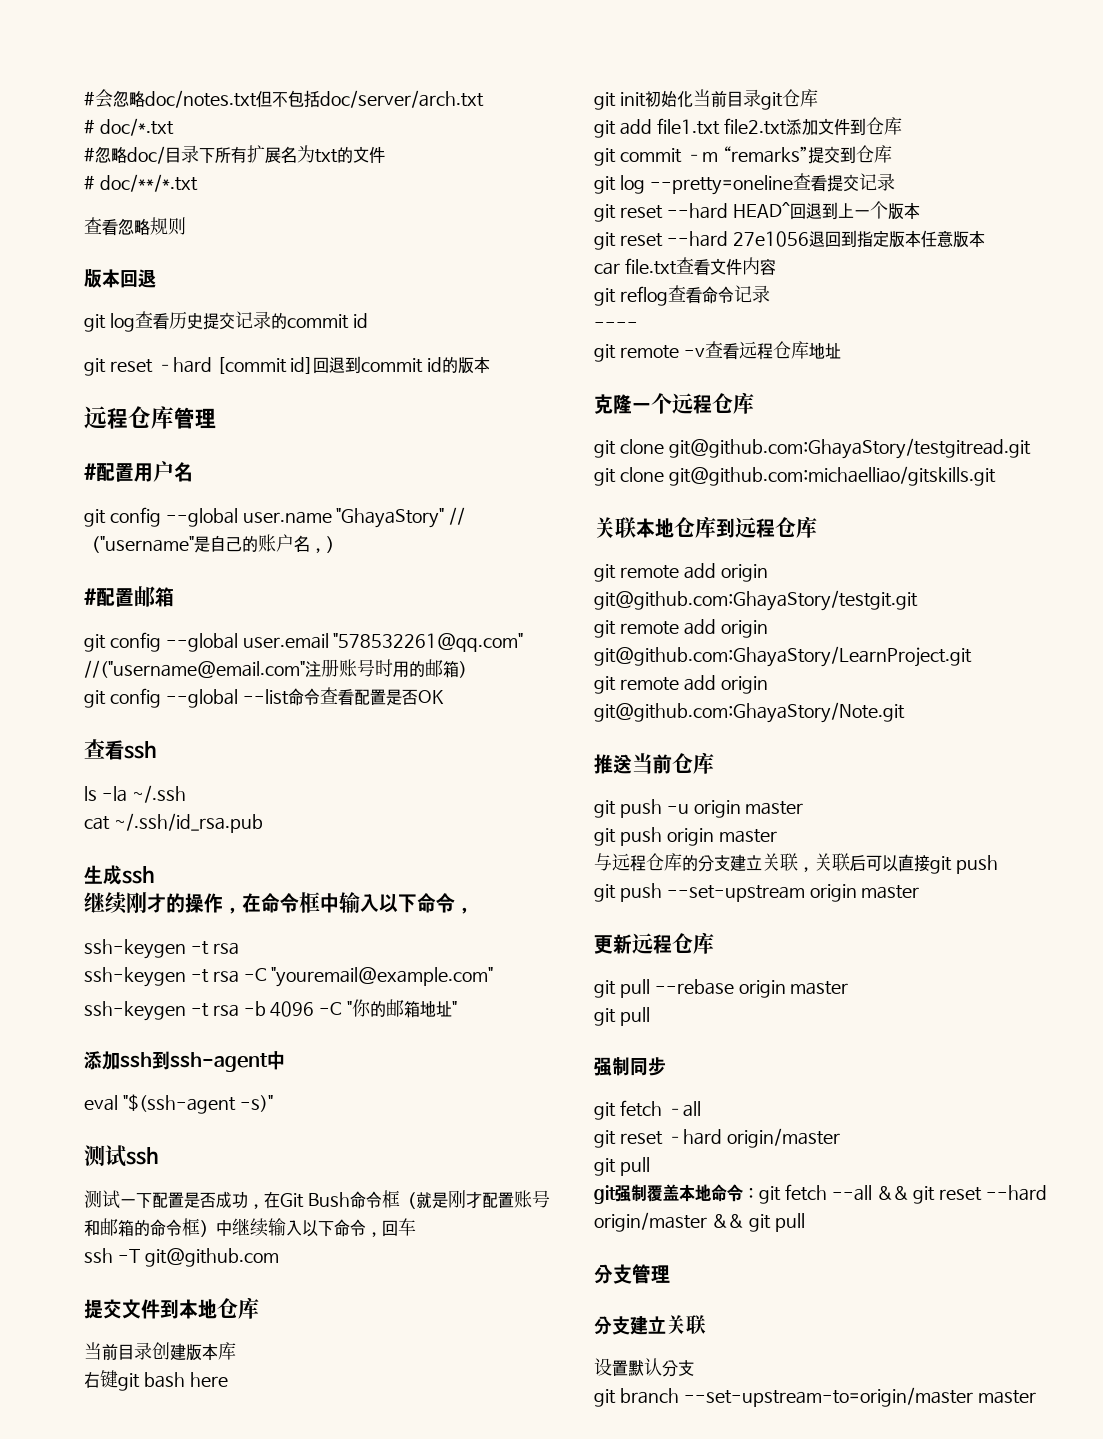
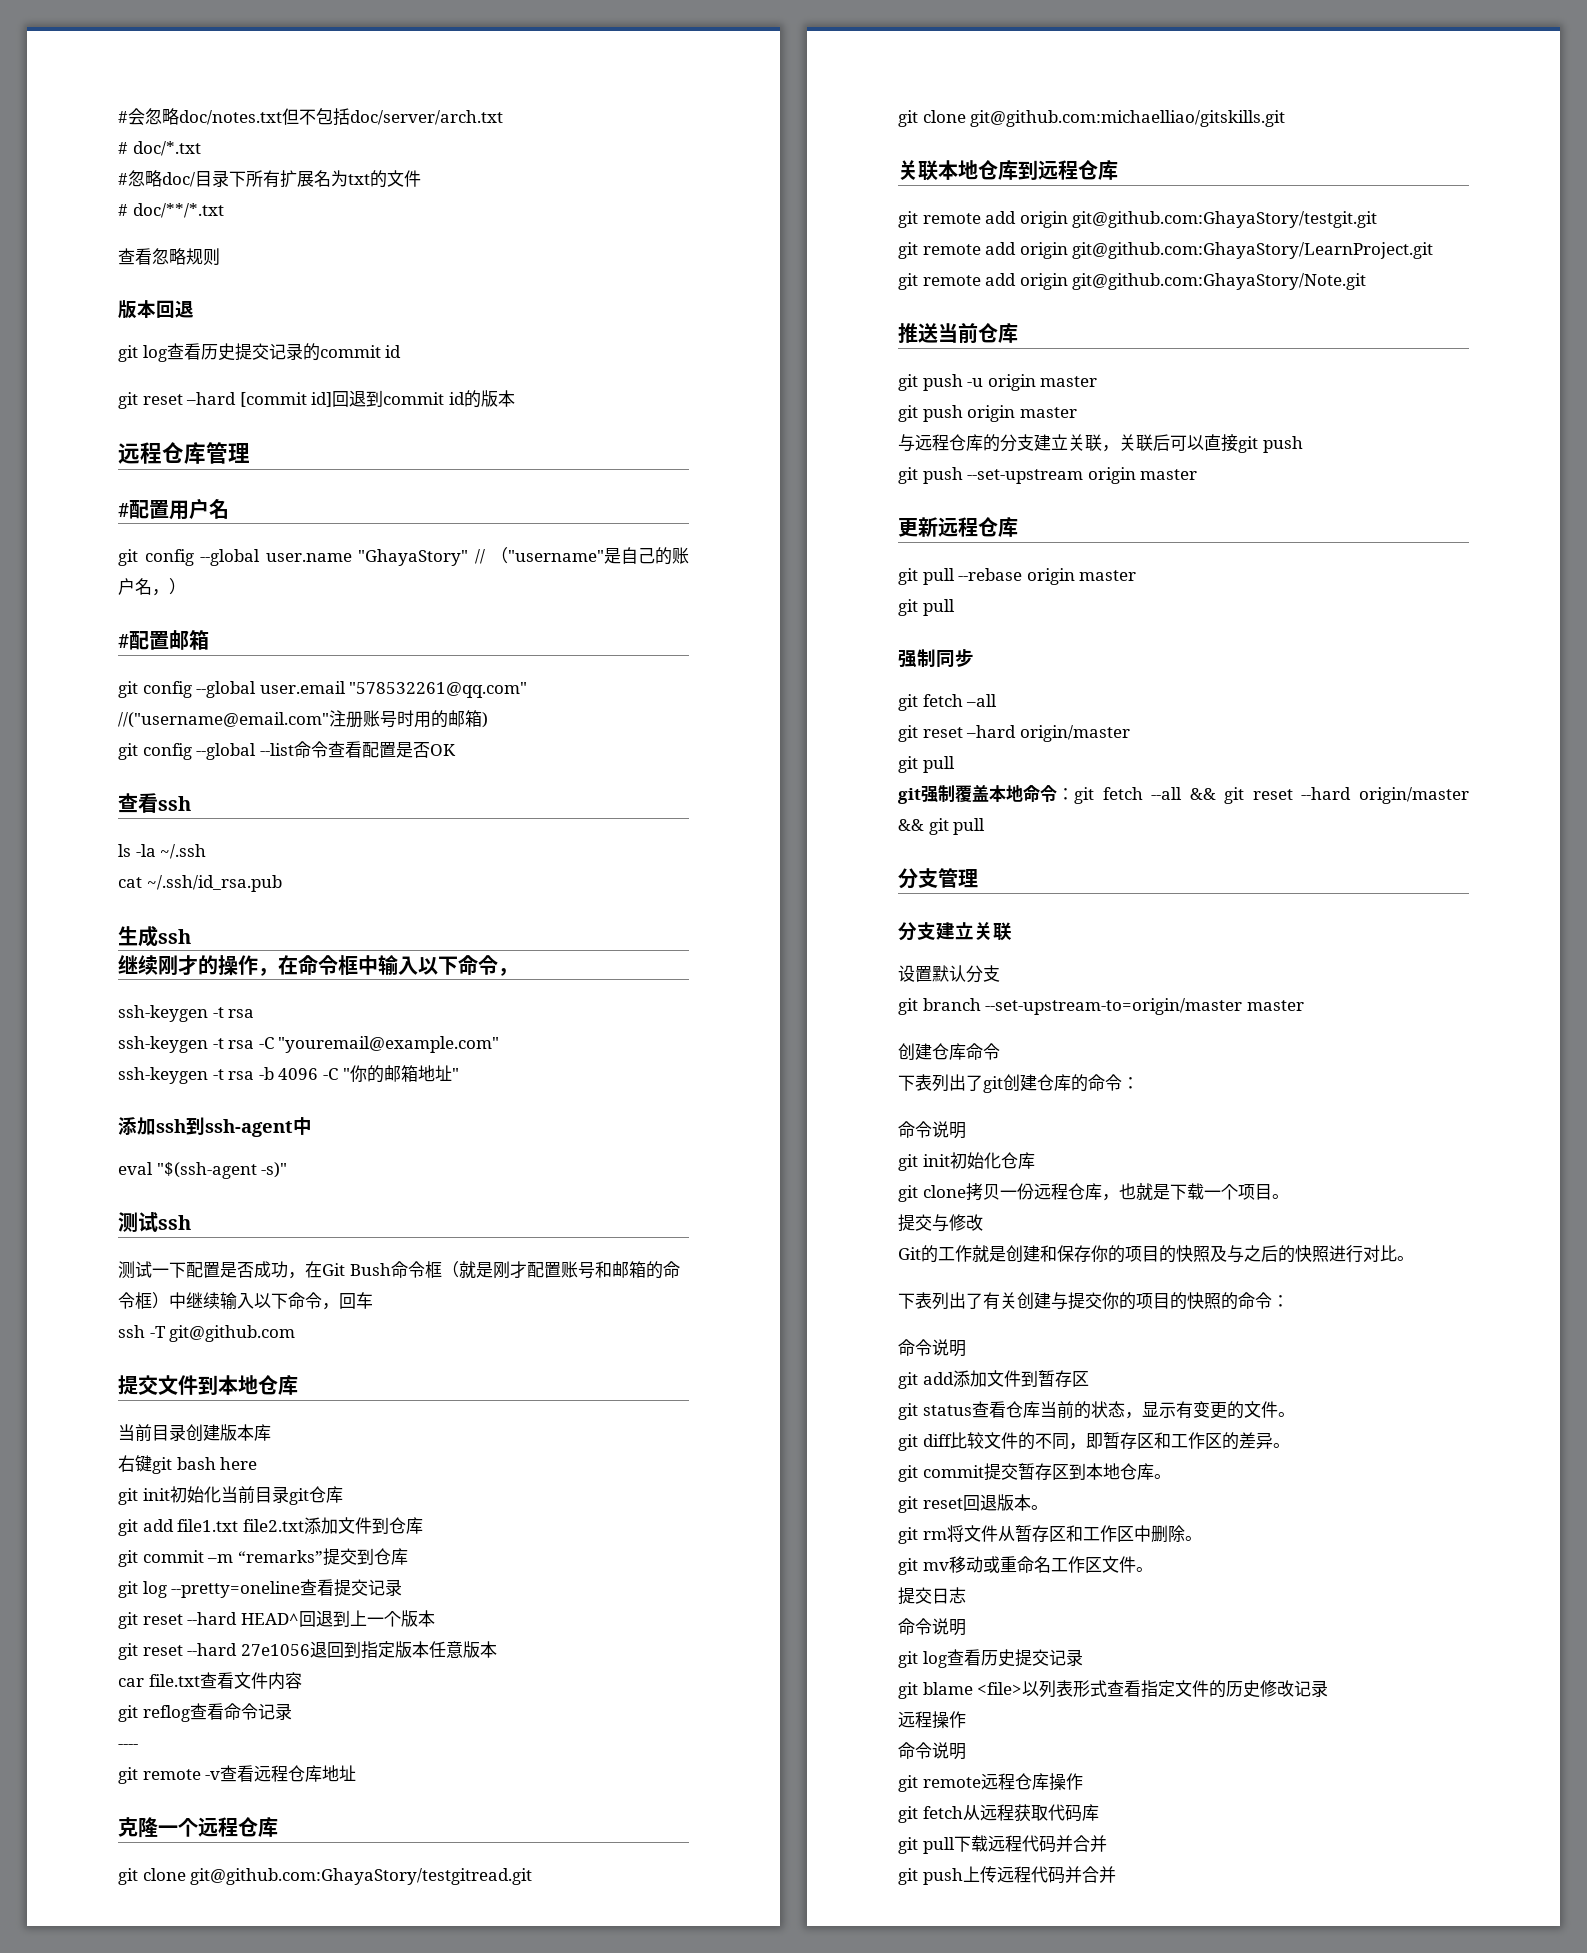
(1036, 1397) none -> [898,1043,1000,1061] [898,1074,1139,1093] [898,1121,966,1139] [898,1152,1035,1171] [898,1183,1289,1202] [898,1214,983,1232] [898,1245,1414,1263] [898,1292,1289,1310] [898,1339,966,1357] [898,1370,1089,1389] [898,1401,1295,1420] [898,1432,1290,1451] [898,1463,1171,1482] [898,1494,1048,1513] [898,1525,1202,1544] [898,1556,1153,1575] [898,1587,966,1605] [898,1618,966,1636] [898,1649,1083,1668] [898,1680,1329,1699] [898,1711,966,1729] [898,1742,966,1760] [898,1773,1083,1792] [898,1804,1099,1823] [898,1835,1107,1854] [898,1866,1116,1885] // 创建仓库命令 // 下表列出了git创建仓库的命令： // 命令说明 // git init初始化仓库 // git clone拷贝一份远程仓库，也就是下载一个项目。 // 提交与修改 // Git的工作就是创建和保存你的项目的快照及与之后的快照进行对比。 // 下表列出了有关创建与提交你的项目的快照的命令： // 命令说明 // git add添加文件到暂存区 // git status查看仓库当前的状态，显示有变更的文件。 // git diff比较文件的不同，即暂存区和工作区的差异。 // git commit提交暂存区到本地仓库。 // git reset回退版本。 // git rm将文件从暂存区和工作区中删除。 // git mv移动或重命名工作区文件。 // 提交日志 // 命令说明 // git log查看历史提交记录 // git blame <file>以列表形式查看指定文件的历史修改记录 // 远程操作 // 命令说明 // git remote远程仓库操作 // git fetch从远程获取代码库 // git pull下载远程代码并合并 // git push上传远程代码并合并

